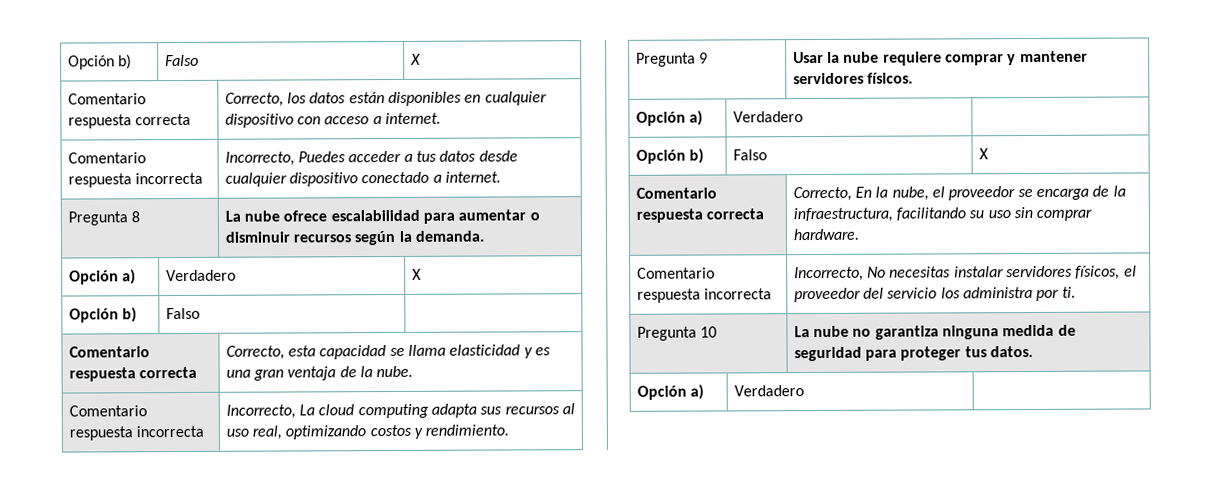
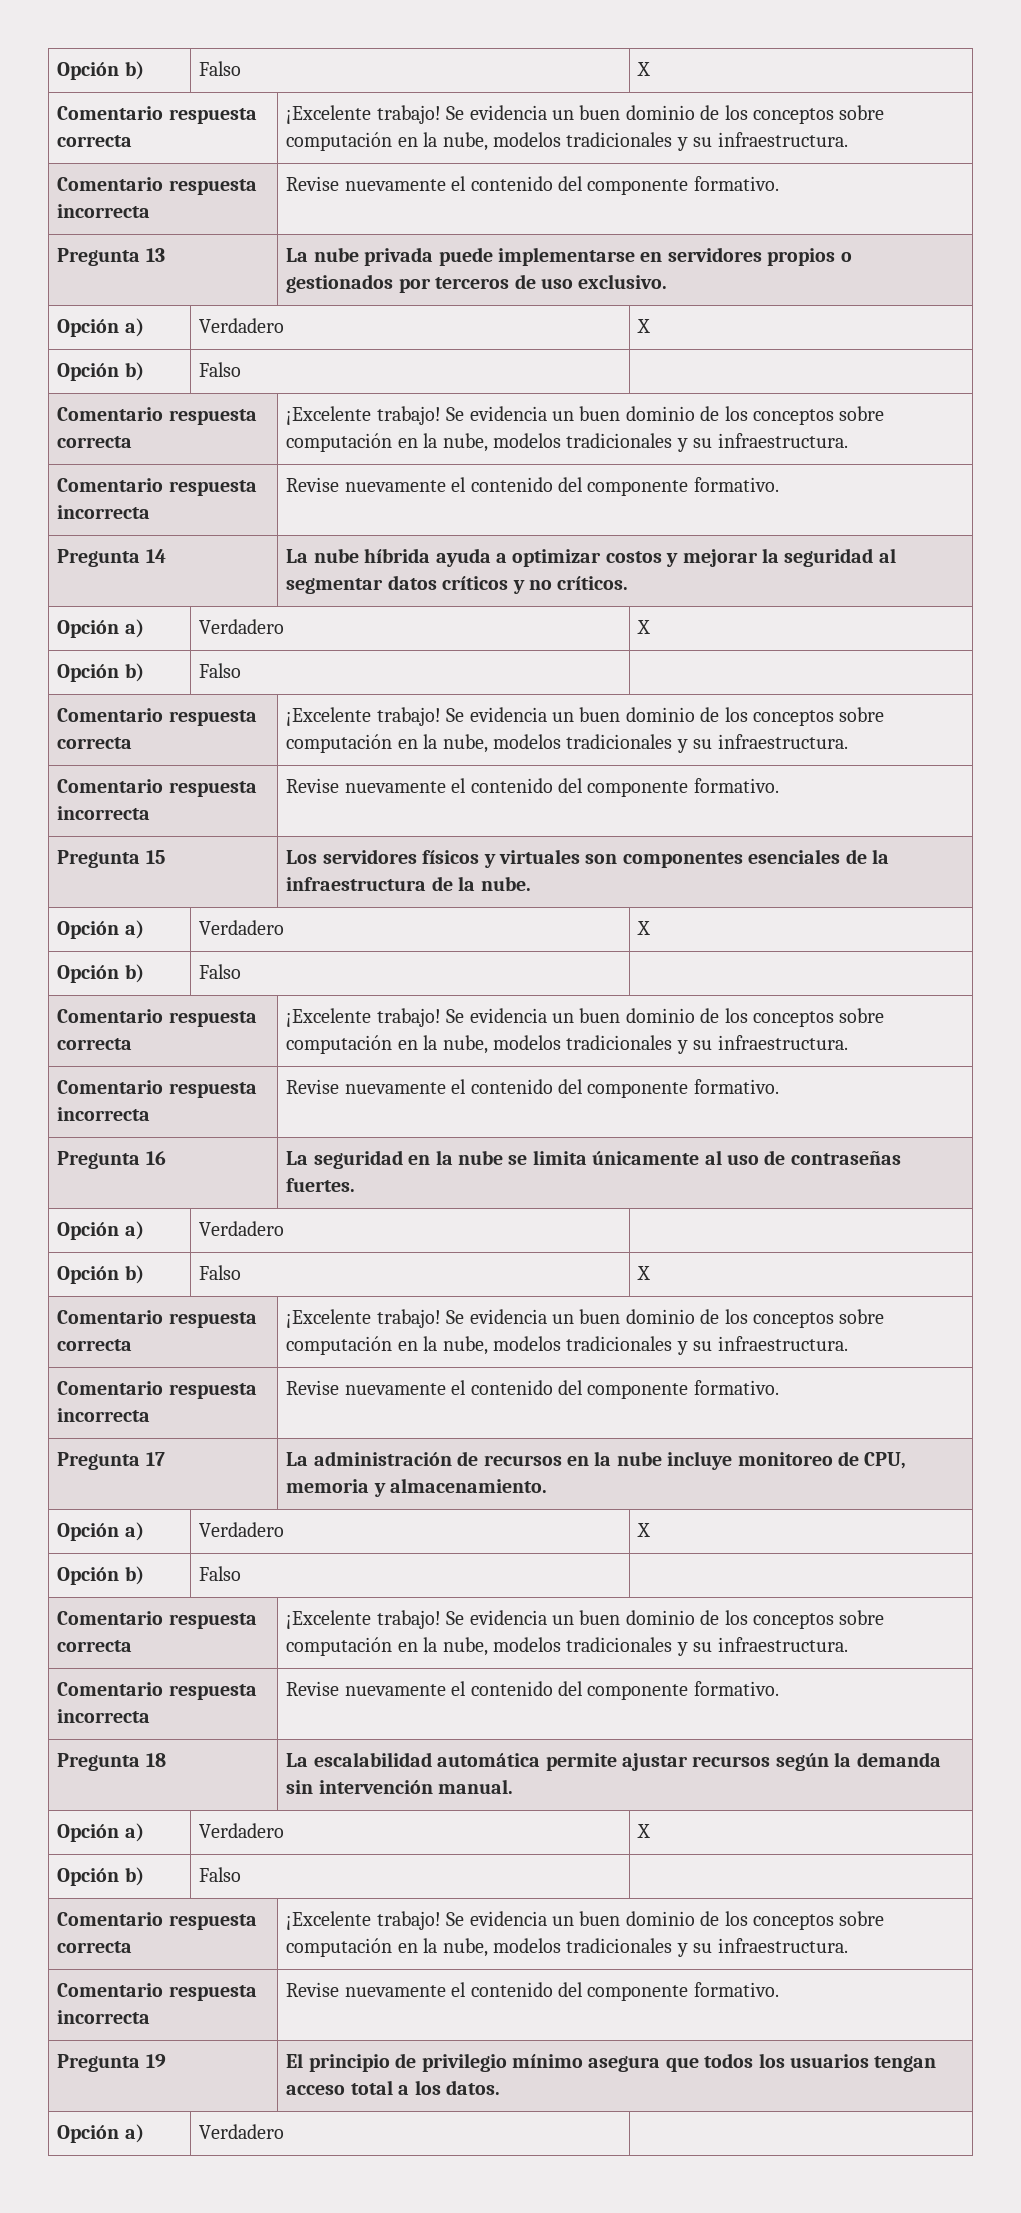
[67,54,133,70] [164,54,199,67] [409,53,421,65] [67,93,146,105] [67,113,192,129] [224,91,547,107] [224,112,442,128] [67,152,146,164] [67,172,204,188] [224,150,518,166] [224,171,502,187] [67,211,141,226] [224,209,540,224] [224,230,486,246] Opción b) | Falso | X // Comentario respuesta correcta | Correcto, los datos están disponibles en cualquier dispositivo con acceso a internet. // Comentario respuesta incorrecta | Incorrecto, Puedes acceder a tus datos desde cualquier dispositivo conectado a internet. // Pregunta 8 | La nube ofrece escalabilidad para aumentar o disminuir recursos según la demanda. -> [57,61,144,80] [199,61,242,76] [637,62,651,76] [57,106,257,124] [57,135,133,147] [286,105,885,124] [286,132,848,151] [57,177,257,195] [57,204,151,218] [286,176,779,195] [57,248,165,266] [286,247,852,266] [286,274,668,293] Opción b) | Falso | X // Comentario respuesta correcta | ¡Excelente trabajo! Se evidencia un buen dominio de los conceptos sobre computación en la nube, modelos tradicionales y su infraestructura. // Comentario respuesta incorrecta | Revise nuevamente el contenido del componente formativo. // Pregunta 13 | La nube privada puede implementarse en servidores propios o gestionados por terceros de uso exclusivo.
[225,344,552,360] [225,365,414,381] [68,405,147,417] [68,425,205,441] [225,403,576,419] [225,424,510,440] [635,52,709,67] [792,50,1088,66] [792,72,914,85] Correcto, esta capacidad se llama elasticidad y es una gran ventaja de la nube. // Comentario respuesta incorrecta | Incorrecto, La cloud computing adapta sus recursos al uso real, optimizando costos y rendimiento. // Pregunta 9 | Usar la nube requiere comprar y mantener servidores físicos. -> [286,406,885,425] [286,433,848,452] [57,478,257,496] [57,505,151,519] [286,477,779,496] [57,549,166,567] [286,548,896,567] [286,575,629,594] [57,619,144,638] [199,619,285,634] [637,620,651,634] [57,663,144,682] [199,663,242,678] [57,708,257,726] [57,737,133,749] [286,707,885,726] [286,734,848,753] [57,779,257,797] [57,806,151,820] [286,778,779,797] [57,850,165,868] [286,849,890,868] [286,876,531,891] [57,920,144,939] [199,920,285,935] [637,921,651,935] [57,964,144,983] [199,964,242,979] [57,1009,257,1027] [57,1038,133,1050] [286,1008,885,1027] [286,1035,848,1054] [57,1080,257,1098] [57,1107,151,1121] [286,1079,779,1098] [57,1151,166,1169] [286,1150,901,1169] [286,1178,356,1192] ¡Excelente trabajo! Se evidencia un buen dominio de los conceptos sobre computación en la nube, modelos tradicionales y su infraestructura. // Comentario respuesta incorrecta | Revise nuevamente el contenido del componente formativo. // Pregunta 14 | La nube híbrida ayuda a optimizar costos y mejorar la seguridad al segmentar datos críticos y no críticos. // Opción a) | Verdadero | X // Opción b) | Falso | // Comentario respuesta correcta | ¡Excelente trabajo! Se evidencia un buen dominio de los conceptos sobre computación en la nube, modelos tradicionales y su infraestructura. // Comentario respuesta incorrecta | Revise nuevamente el contenido del componente formativo. // Pregunta 15 | Los servidores físicos y virtuales son componentes esenciales de la infraestructura de la nube. // Opción a) | Verdadero | X // Opción b) | Falso | // Comentario respuesta correcta | ¡Excelente trabajo! Se evidencia un buen dominio de los conceptos sobre computación en la nube, modelos tradicionales y su infraestructura. // Comentario respuesta incorrecta | Revise nuevamente el contenido del componente formativo. // Pregunta 16 | La seguridad en la nube se limita únicamente al uso de contraseñas fuertes.
[792,185,1126,202] [792,206,1093,223] [792,228,859,241] [636,267,715,279] [636,288,773,303] [793,265,1137,282] [793,286,1076,303] [636,326,718,341] [793,324,1076,340] [793,346,987,362] Correcto, En la nube, el proveedor se encarga de la infraestructura, facilitando su uso sin comprar hardware. // Comentario respuesta incorrecta | Incorrecto, No necesitas instalar servidores físicos, el proveedor del servicio los administra por ti. // Pregunta 10 | La nube no garantiza ninguna medida de seguridad para proteger tus -> [286,1309,885,1328] [286,1336,848,1355] [57,1381,257,1399] [57,1408,151,1422] [286,1380,779,1399] [57,1452,165,1470] [286,1451,907,1470] [286,1478,548,1497] [57,1522,144,1541] [199,1522,285,1537] [637,1523,651,1537] [57,1566,144,1585] [199,1566,242,1581] [57,1611,257,1629] [57,1640,133,1652] [286,1610,885,1629] [286,1637,848,1656] [57,1682,257,1700] [57,1709,151,1723] [286,1681,779,1700] [57,1753,166,1771] [286,1752,941,1771] [286,1779,514,1794] [57,1823,144,1842] [199,1823,285,1838] [637,1824,651,1838] [57,1867,144,1886] [199,1867,242,1882] [57,1912,257,1930] [57,1941,133,1953] [286,1911,885,1930] [286,1938,848,1957] [57,1983,257,2001] [57,2010,151,2024] [286,1982,779,2001] [57,2054,166,2072] [286,2053,937,2072] [286,2080,441,2095] ¡Excelente trabajo! Se evidencia un buen dominio de los conceptos sobre computación en la nube, modelos tradicionales y su infraestructura. // Comentario respuesta incorrecta | Revise nuevamente el contenido del componente formativo. // Pregunta 17 | La administración de recursos en la nube incluye monitoreo de CPU, memoria y almacenamiento. // Opción a) | Verdadero | X // Opción b) | Falso | // Comentario respuesta correcta | ¡Excelente trabajo! Se evidencia un buen dominio de los conceptos sobre computación en la nube, modelos tradicionales y su infraestructura. // Comentario respuesta incorrecta | Revise nuevamente el contenido del componente formativo. // Pregunta 18 | La escalabilidad automática permite ajustar recursos según la demanda sin intervención manual. // Opción a) | Verdadero | X // Opción b) | Falso | // Comentario respuesta correcta | ¡Excelente trabajo! Se evidencia un buen dominio de los conceptos sobre computación en la nube, modelos tradicionales y su infraestructura. // Comentario respuesta incorrecta | Revise nuevamente el contenido del componente formativo. // Pregunta 19 | El principio de privilegio mínimo asegura que todos los usuarios tengan acceso total a los

